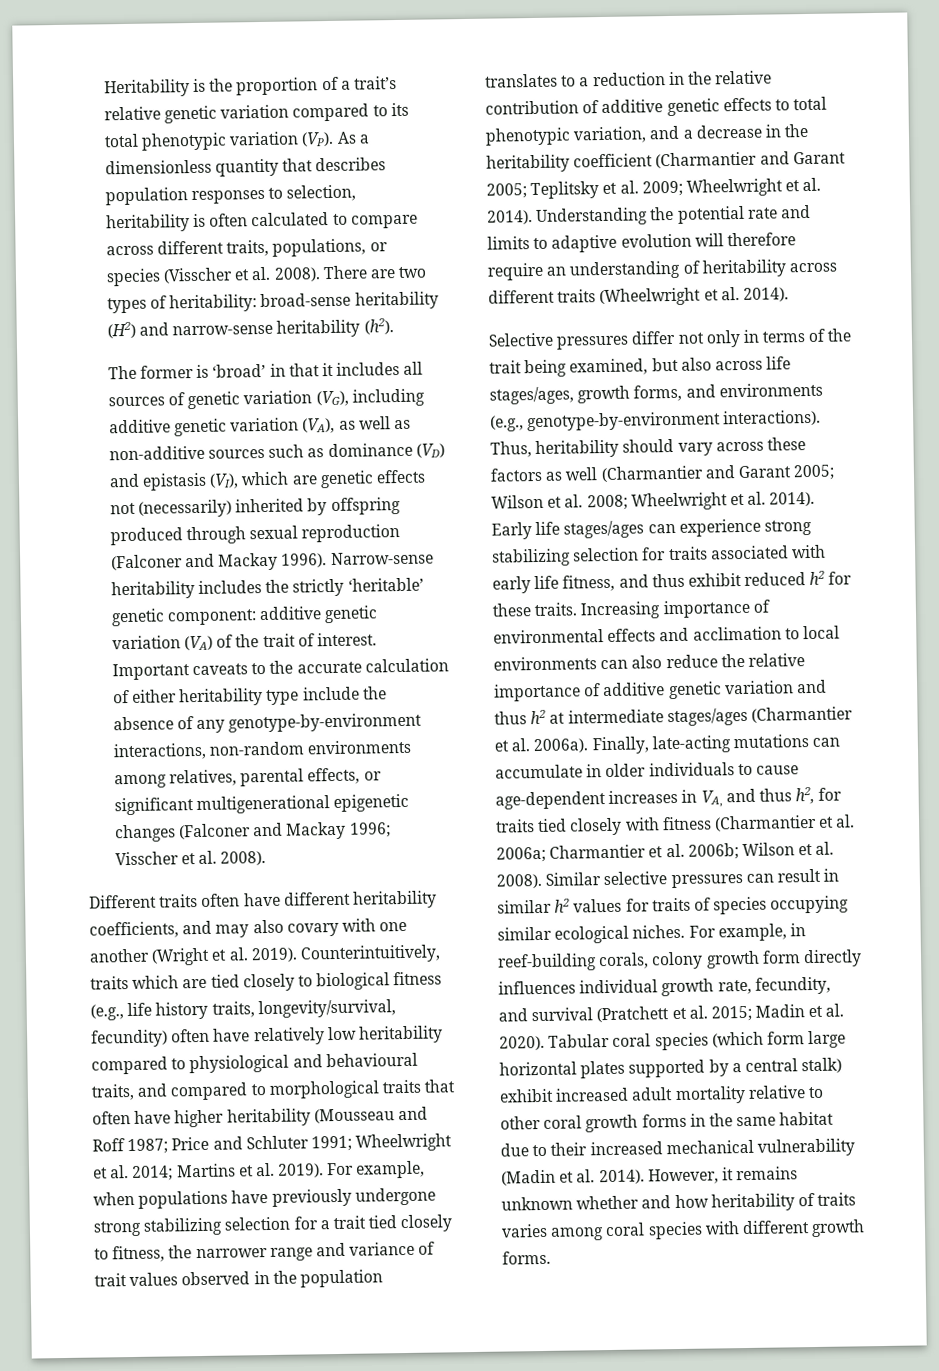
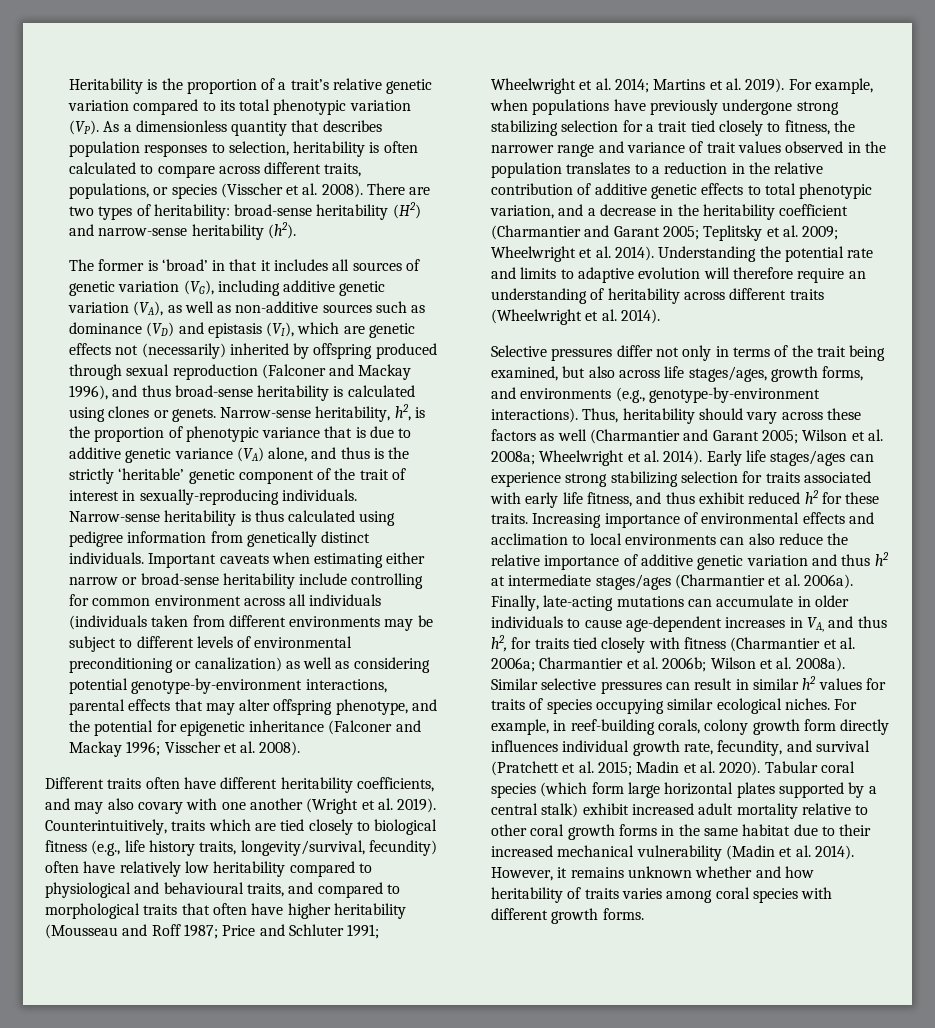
[281,551,434,568] [110,577,424,600] [110,605,379,627] [111,632,378,651] [111,658,449,681] [112,686,387,707] [112,712,423,734] [112,739,412,761] [113,767,382,789] [113,793,410,816] [114,824,176,843] 1996). Narrow-sense heritability includes the strictly ‘heritable’ genetic component: additive genetic variation (VA) of the trait of interest. Important caveats to the accurate calculation of either heritability type include the absence of any genotype-by-environment interactions, non-random environments among relatives, parental effects, or significant multigenerational epigenetic changes -> [68,385,415,401] [68,404,426,422] [68,426,412,442] [68,447,410,463] [68,468,407,484] [68,489,357,505] [68,510,396,526] [68,531,371,547] [68,552,426,568] [68,573,424,589] [68,594,382,606] [68,615,433,631] [68,636,353,652] [68,657,430,673] [68,678,387,694] [68,699,438,715] [68,720,325,736] 1996), and thus broad-sense heritability is calculated using clones or genets. Narrow-sense heritability, h2, is the proportion of phenotypic variance that is due to additive genetic variance (VA) alone, and thus is the strictly ‘heritable’ genetic component of the trait of interest in sexually-reproducing individuals. Narrow-sense heritability is thus calculated using pedigree information from genetically distinct individuals. Important caveats when estimating either narrow or broad-sense heritability include controlling for common environment across all individuals (individuals taken from different environments may be subject to different levels of environmental preconditioning or canalization) as well as considering potential genotype-by-environment interactions, parental effects that may alter offspring phenotype, and the potential for epigenetic inheritance
[586,494,628,511] 2008; -> [491,451,535,465] 2008a;
[496,873,542,889] 2008). -> [795,657,845,672] 2008a).

